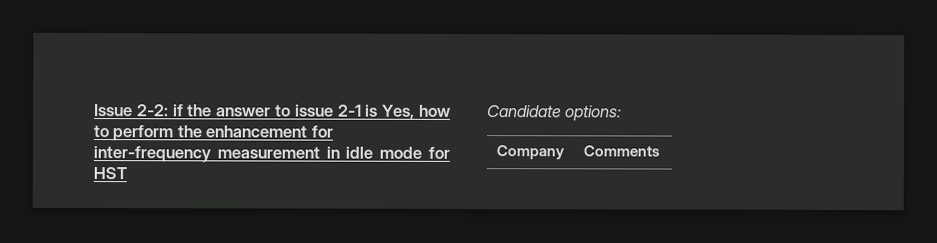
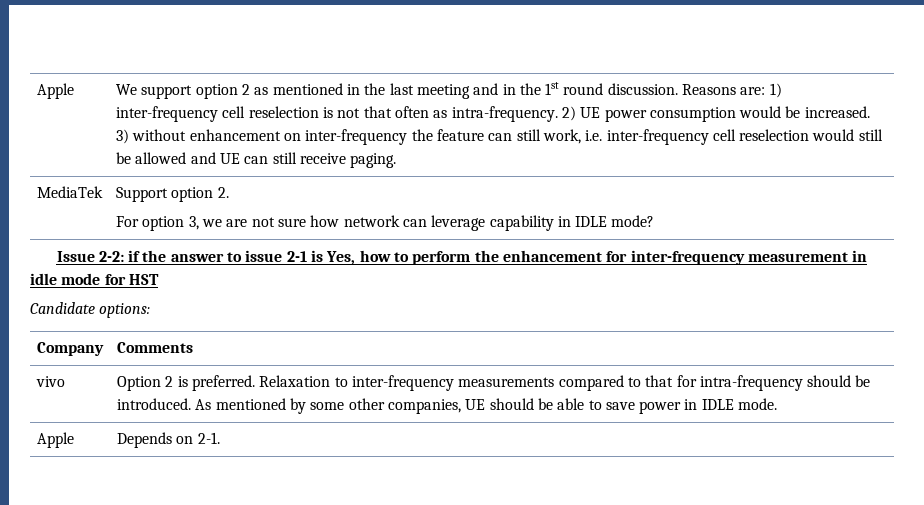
(94, 110) none -> [36,83,74,99] [115,82,782,99] [115,106,870,122] [115,129,883,145] [115,152,397,168] [36,186,103,198] [115,187,229,202] [115,215,655,231] Apple | We support option 2 as mentioned in the last meeting and in the 1st round discussion. Reasons are: 1) inter-frequency cell reselection is not that often as intra-frequency. 2) UE power consumption would be increased. 3) without enhancement on inter-frequency the feature can still work, i.e. inter-frequency cell reselection would still be allowed and UE can still receive paging. // MediaTek | Support option 2. // For option 3, we are not sure how network can leverage capability in IDLE mode? //
(660, 151) none -> [35,376,65,387] [116,375,871,391] [116,398,778,414] [36,432,74,448] [116,432,220,448] // vivo | Option 2 is preferred. Relaxation to inter-frequency measurements compared to that for intra-frequency should be introduced. As mentioned by some other companies, UE should be able to save power in IDLE mode. // Apple | Depends on 2-1.

